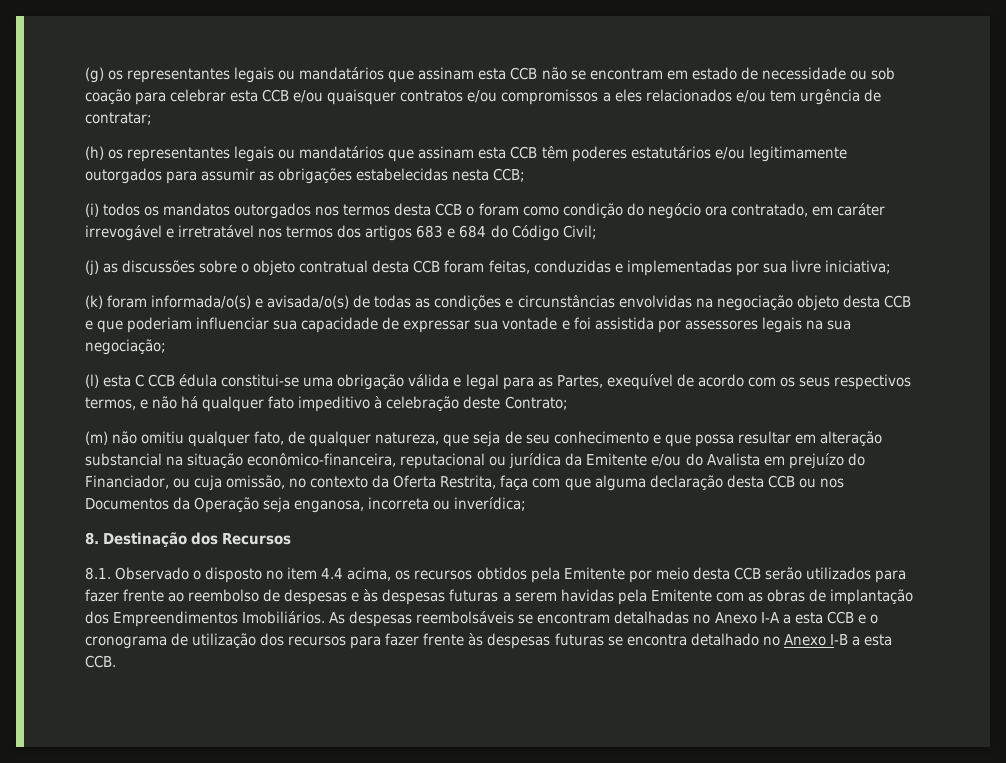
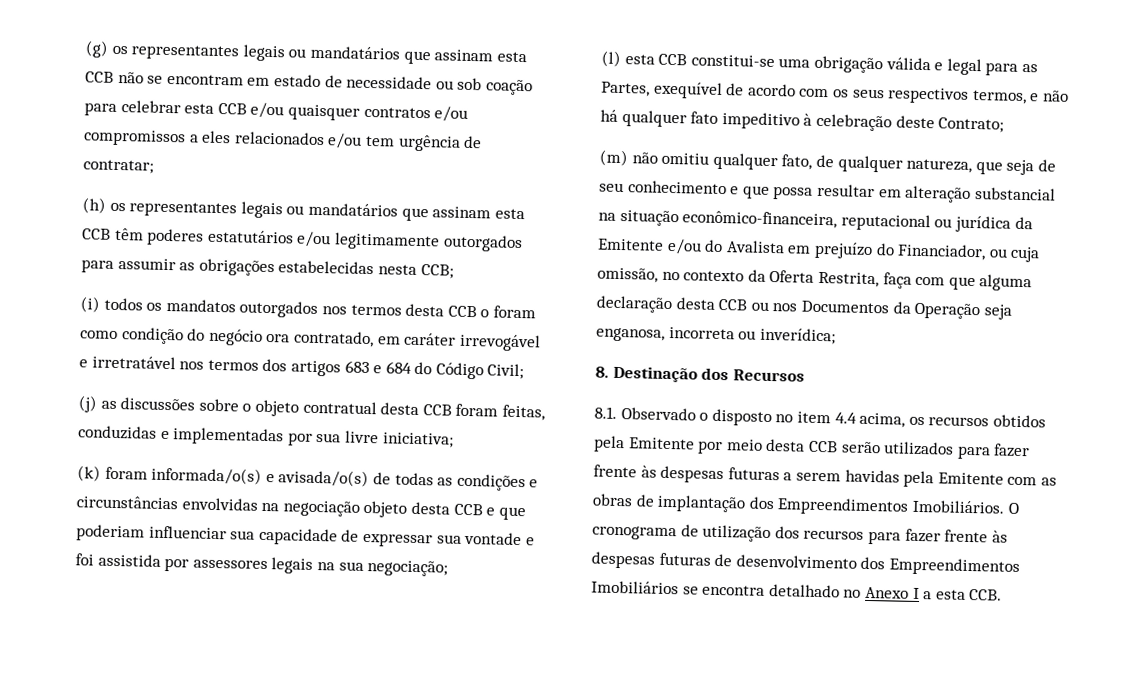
[135,374,218,387] C CCB édula -> [658,53,688,66] CCB
[168,589,360,605] ao reembolso de despesas e -> (637, 471) none
[329,611,878,627] As despesas reembolsáveis se encontram detalhadas no Anexo I-A a esta CCB e o -> [1007,502,1020,514] O
(604, 639) none -> [714,553,1020,577] [591,580,679,595] de desenvolvimento dos Empreendimentos Imobiliários
[829,634,848,645] I-B -> [912,587,920,600] I

